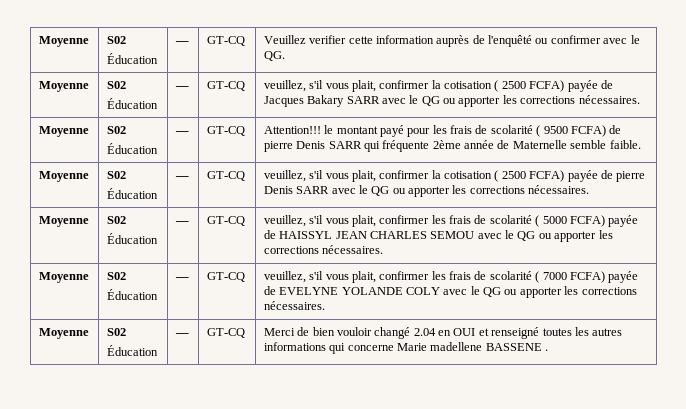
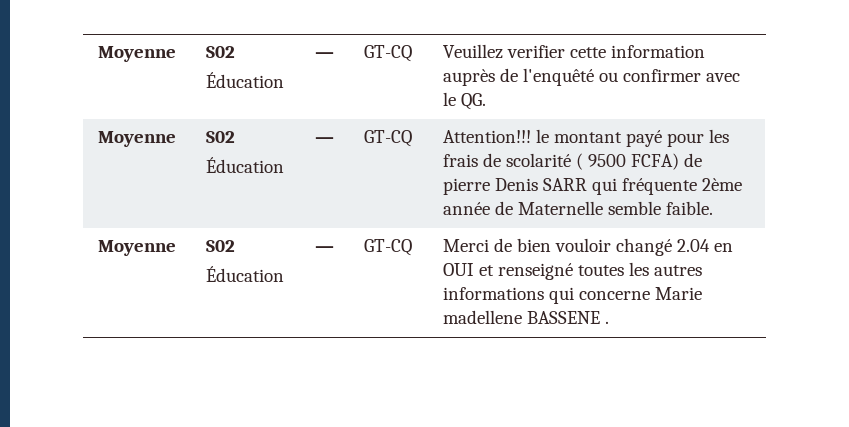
[106,98,158,109] [174,86,189,89] [206,81,245,91] [263,80,613,92] [263,95,640,107] [38,126,89,137] [106,126,126,134] // Éducation | — | GT-CQ | veuillez, s'il vous plait, confirmer la cotisation ( 2500 FCFA) payée de Jacques Bakary SARR avec le QG ou apporter les corrections nécessaires. // Moyenne | S02 -> (235, 137) none
[106,188,158,199] [174,176,189,179] [206,171,245,181] [263,170,646,182] [263,185,590,197] [38,216,89,227] [106,216,126,224] [106,233,158,244] [174,221,189,224] [206,216,245,226] [263,215,639,227] [263,230,613,242] [263,245,384,254] [38,272,89,283] [106,272,126,280] [106,289,158,300] [174,277,189,280] [206,272,245,282] [263,271,639,283] [263,286,637,298] [263,301,325,310] [38,328,89,339] [106,328,126,336] // Éducation | — | GT-CQ | veuillez, s'il vous plait, confirmer la cotisation ( 2500 FCFA) payée de pierre Denis SARR avec le QG ou apporter les corrections nécessaires. // Moyenne | S02 // Éducation | — | GT-CQ | veuillez, s'il vous plait, confirmer les frais de scolarité ( 5000 FCFA) payée de HAISSYL JEAN CHARLES SEMOU avec le QG ou apporter les corrections nécessaires. // Moyenne | S02 // Éducation | — | GT-CQ | veuillez, s'il vous plait, confirmer les frais de scolarité ( 7000 FCFA) payée de EVELYNE YOLANDE COLY avec le QG ou apporter les corrections nécessaires. // Moyenne | S02 -> (235, 246) none

